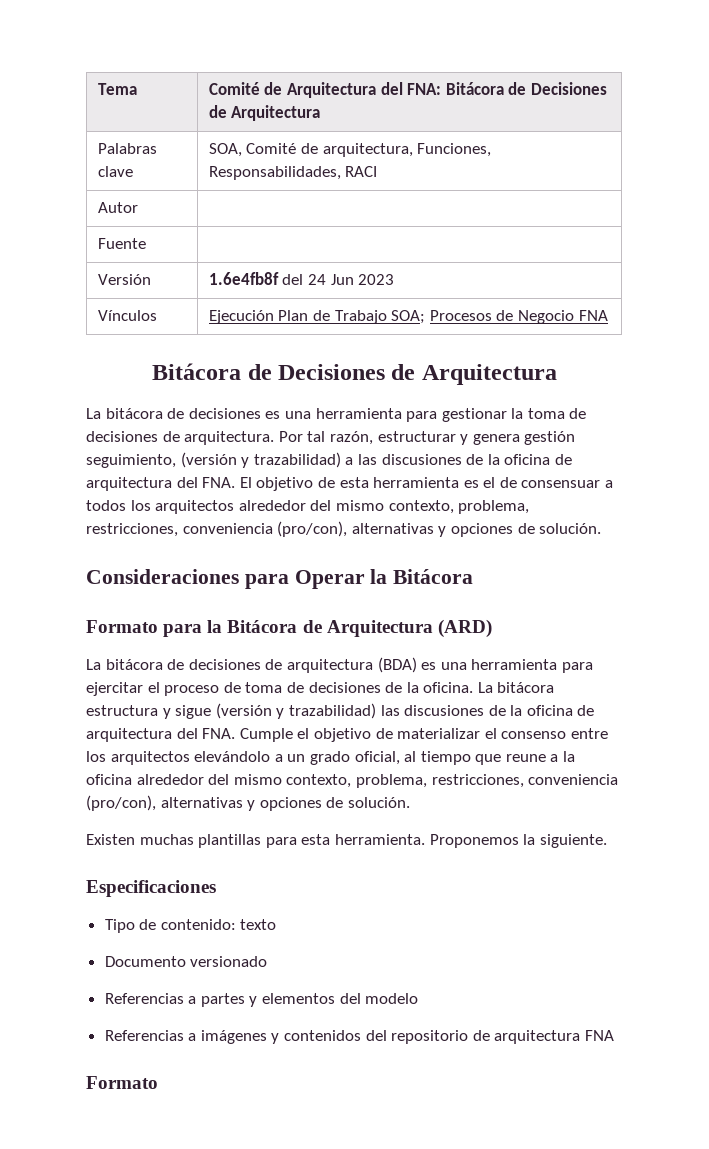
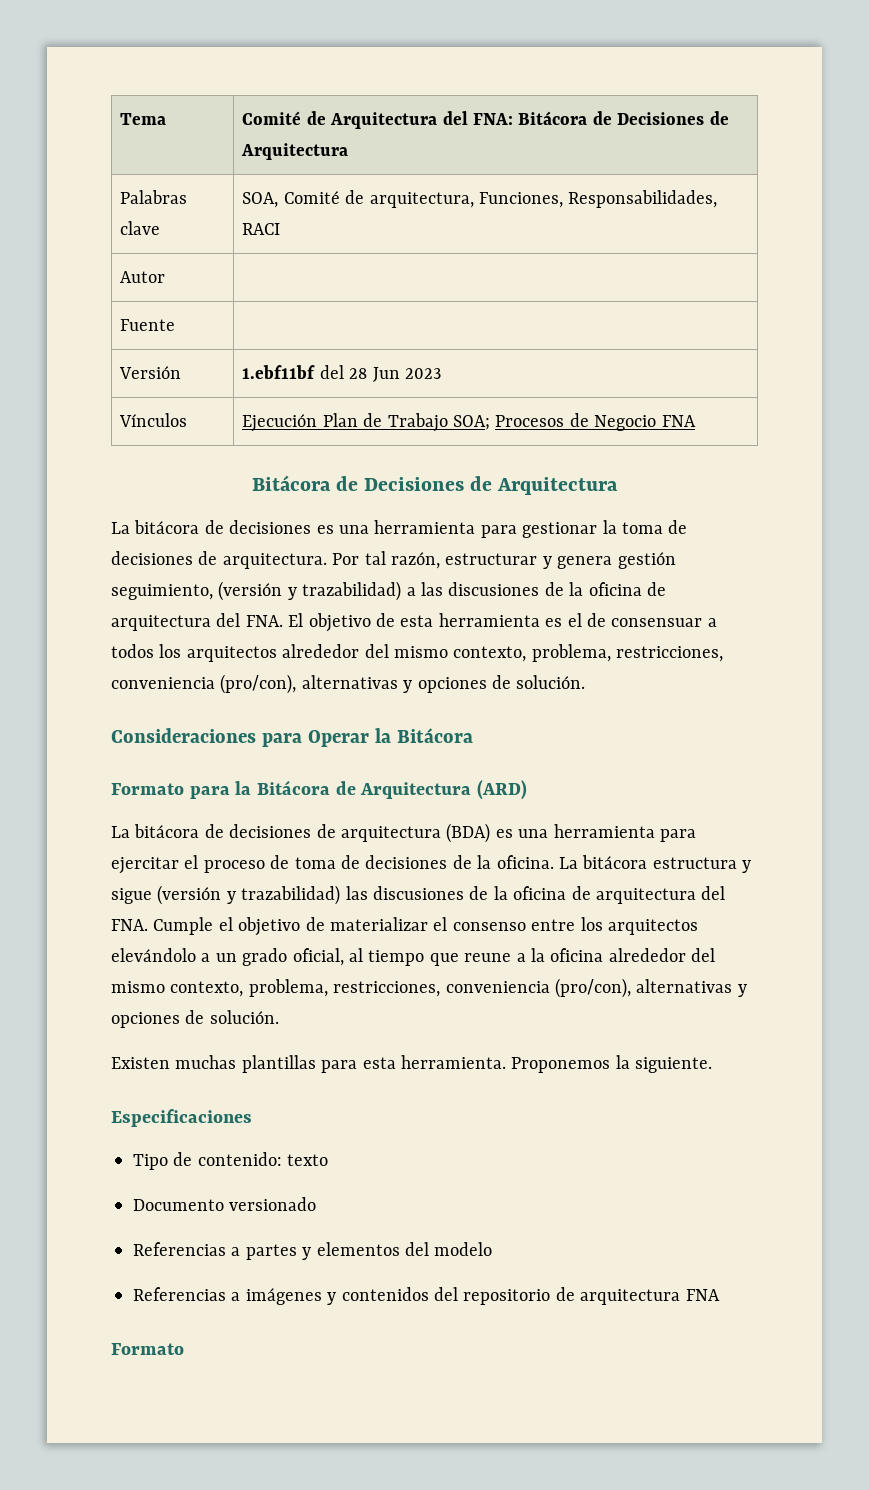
[208,272,326,285] 1.6e4fb8f del 24 -> [242,365,368,379] 1.ebf11bf del 28

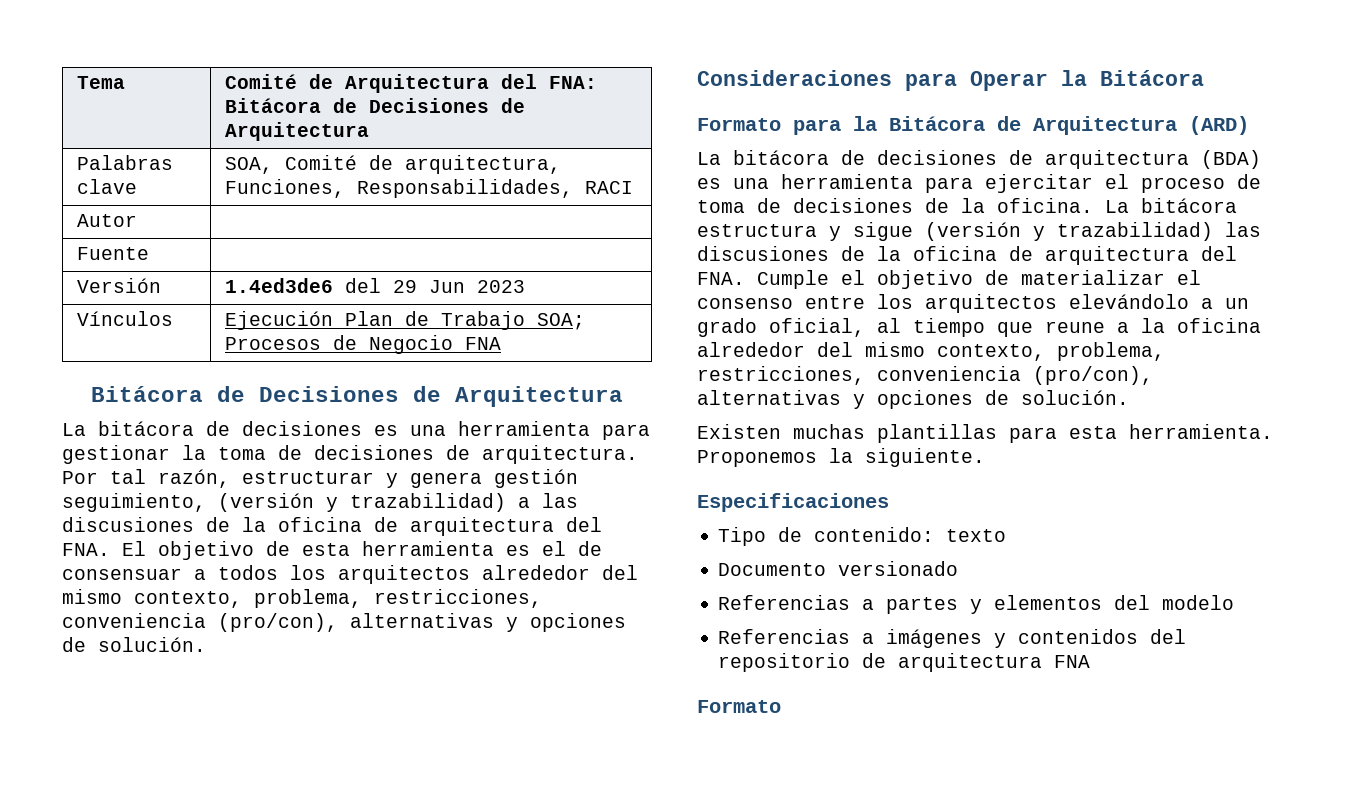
[242,365,368,379] 1.ebf11bf del 28 -> [224,278,417,293] 1.4ed3de6 del 29

